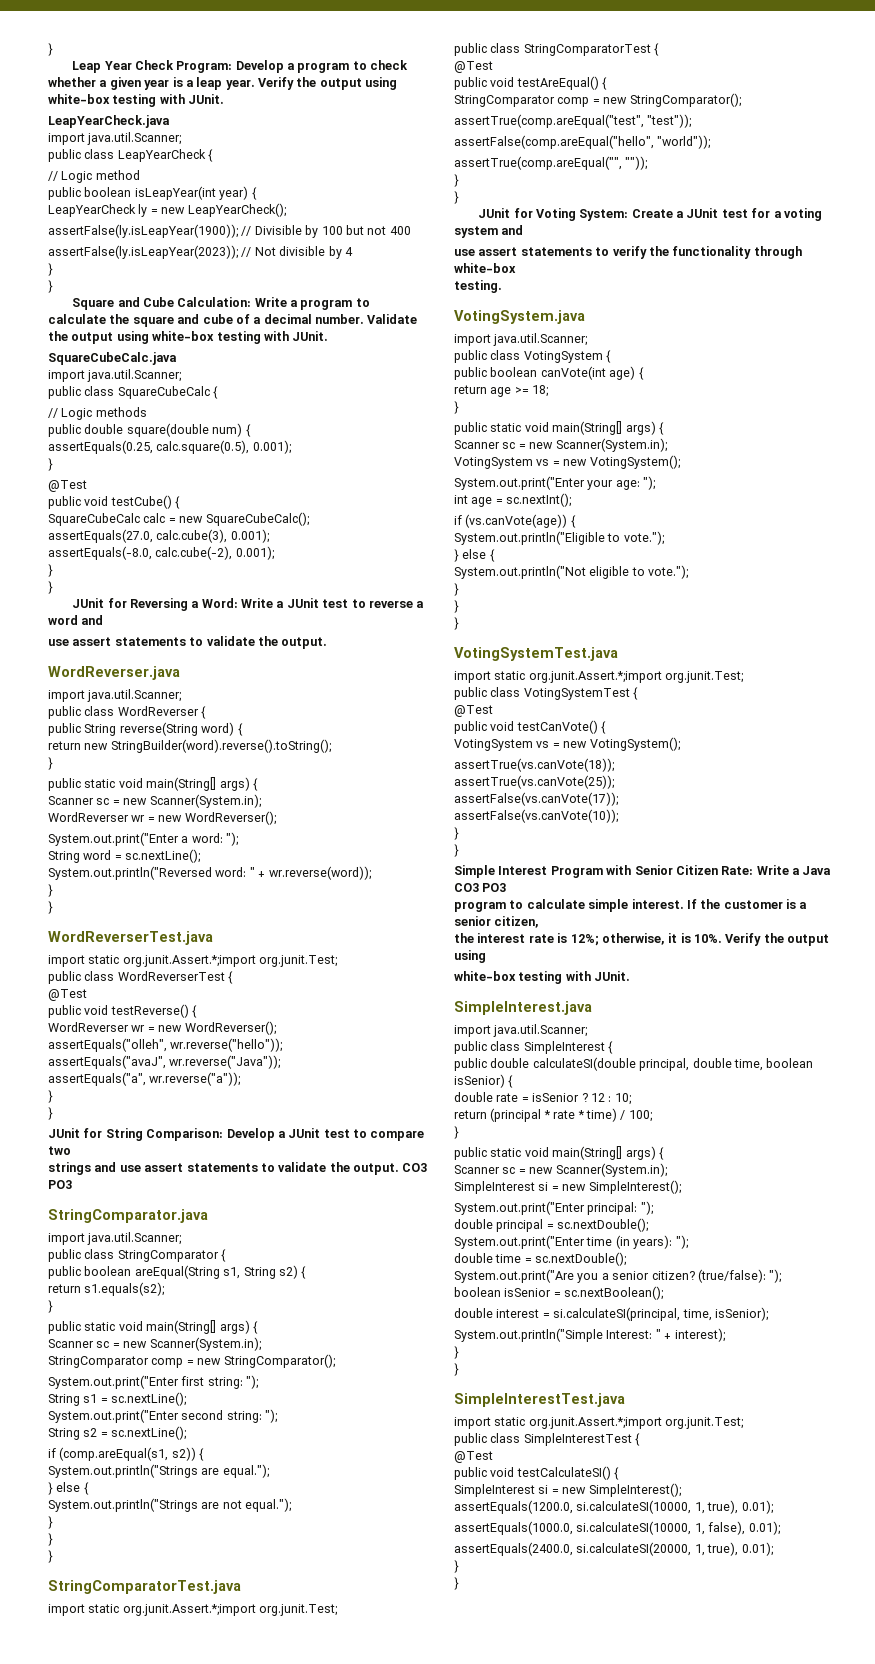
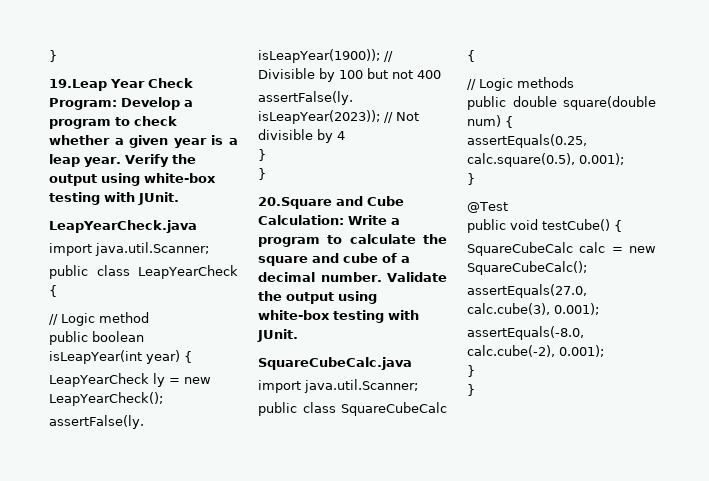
[48,43,53,56] [72,61,102,73] } // Leap -> [49,50,57,62] [49,79,107,91] } // 19.Leap
[72,298,115,310] Square -> [258,197,332,209] 20.Square
[72,598,425,611] [48,615,104,625] [48,636,328,649] [48,666,180,680] [48,689,182,702] [48,706,207,719] [48,722,243,736] [48,739,331,753] [48,757,53,770] [48,777,258,791] [48,794,261,808] [48,811,276,825] [48,832,239,846] [48,849,201,863] [48,866,371,880] [48,884,53,897] [48,901,53,914] [48,931,213,945] [48,955,338,967] [48,971,234,984] [48,989,87,1001] [48,1004,198,1018] [48,1021,276,1035] [48,1038,283,1052] [48,1055,281,1069] [48,1072,241,1086] [48,1090,53,1103] [48,1107,53,1120] [48,1128,425,1141] [48,1146,71,1155] [48,1162,428,1175] [48,1180,72,1189] [48,1209,208,1223] [48,1232,182,1245] [48,1249,227,1262] [48,1265,307,1279] [48,1282,165,1296] [48,1300,53,1313] [48,1320,258,1334] [48,1337,261,1351] [48,1354,335,1368] [48,1375,259,1389] [48,1392,187,1406] [48,1409,278,1423] [48,1426,187,1440] [48,1447,205,1461] [48,1464,269,1478] [48,1482,89,1495] [48,1498,292,1512] [48,1516,53,1529] [48,1533,53,1546] [48,1550,53,1563] [48,1580,241,1594] [48,1604,338,1616] [454,43,660,56] [454,61,493,73] [454,76,608,90] [454,93,741,107] [454,114,692,128] [454,135,711,149] [454,156,648,170] [454,174,459,187] [454,191,459,204] [478,208,822,221] [454,225,524,238] [454,246,802,259] [454,263,516,273] [454,280,502,293] [454,310,585,324] [454,333,588,346] [454,350,612,363] [454,366,644,380] [454,385,549,397] [454,401,459,414] [454,421,664,435] [454,438,667,452] [454,455,680,469] [454,476,656,490] [454,493,572,507] [454,514,576,528] [454,531,664,545] [454,549,495,562] [454,565,689,579] [454,583,459,596] [454,600,459,613] [454,617,459,630] [454,647,618,661] [454,671,744,683] [454,687,639,700] [454,705,493,717] [454,720,607,734] [454,737,680,751] [454,758,614,772] [454,775,614,789] [454,792,618,806] [454,809,618,823] [454,827,459,840] [454,844,459,857] [454,865,832,878] [454,883,507,892] [454,899,808,912] [454,916,540,928] [454,933,830,946] [454,950,486,963] [454,971,631,984] [454,1001,592,1015] [454,1024,588,1037] [454,1041,614,1054] [454,1057,814,1071] [454,1074,514,1088] [454,1092,631,1105] [454,1108,652,1122] [454,1126,459,1139] [454,1146,664,1160] [454,1163,667,1177] [454,1180,681,1194] [454,1201,653,1215] [454,1218,649,1232] [454,1235,688,1249] [454,1252,627,1266] [454,1269,782,1283] [454,1286,664,1300] [454,1307,768,1321] [454,1328,725,1342] [454,1346,459,1359] [454,1363,459,1376] [454,1393,625,1407] [454,1417,744,1429] [454,1433,641,1446] [454,1451,493,1463] [454,1466,620,1480] [454,1483,681,1497] [454,1500,773,1514] [454,1521,780,1535] [454,1542,773,1556] [454,1560,459,1573] [454,1577,459,1590] // JUnit for Reversing a Word: Write a JUnit test to reverse a word and // use assert statements to validate the output. // WordReverser.java // import java.util.Scanner; // public class WordReverser { // public String reverse(String word) { // return new StringBuilder(word).reverse().toString(); // } // public static void main(String[] args) { // Scanner sc = new Scanner(System.in); // WordReverser wr = new WordReverser(); // System.out.print("Enter a word: "); // String word = sc.nextLine(); // System.out.println("Reversed word: " + wr.reverse(word)); // } // } // WordReverserTest.java // import static org.junit.Assert.*;import org.junit.Test; // public class WordReverserTest { // @Test // public void testReverse() { // WordReverser wr = new WordReverser(); // assertEquals("olleh", wr.reverse("hello")); // assertEquals("avaJ", wr.reverse("Java")); // assertEquals("a", wr.reverse("a")); // } // } // JUnit for String Comparison: Develop a JUnit test to compare two // strings and use assert statements to validate the output. CO3 PO3 // StringComparator.java // import java.util.Scanner; // public class StringComparator { // public boolean areEqual(String s1, String s2) { // return s1.equals(s2); // } // public static void main(String[] args) { // Scanner sc = new Scanner(System.in); // StringComparator comp = new StringComparator(); // System.out.print("Enter first string: "); // String s1 = sc.nextLine(); // System.out.print("Enter second string: "); // String s2 = sc.nextLine(); // if (comp.areEqual(s1, s2)) { // System.out.println("Strings are equal."); // } else { // System.out.println("Strings are not equal."); // } // } // } // StringComparatorTest.java // import static org.junit.Assert.*;import org.junit.Test; // public class StringComparatorTest { // @Test // public void testAreEqual() { // StringComparator comp = new StringComparator(); // assertTrue(comp.areEqual("test", "test")); // assertFalse(comp.areEqual("hello", "world")); // assertTrue(comp.areEqual("", "")); // } // } // JUnit for Voting System: Create a JUnit test for a voting system and // use assert statements to verify the functionality through white-box // testing. // VotingSystem.java // import java.util.Scanner; // public class VotingSystem { // public boolean canVote(int age) { // return age >= 18; // } // public static void main(String[] args) { // Scanner sc = new Scanner(System.in); // VotingSystem vs = new VotingSystem(); // System.out.print("Enter your age: "); // int age = sc.nextInt(); // if (vs.canVote(age)) { // System.out.println("Eligible to vote."); // } else { // System.out.println("Not eligible to vote."); // } // } // } // VotingSystemTest.java // import static org.junit.Assert.*;import org.junit.Test; // public class VotingSystemTest { // @Test // public void testCanVote() { // VotingSystem vs = new VotingSystem(); // assertTrue(vs.canVote(18)); // assertTrue(vs.canVote(25)); // assertFalse(vs.canVote(17)); // assertFalse(vs.canVote(10)); // } // } // Simple Interest Program with Senior Citizen Rate: Write a Java CO3 PO3 // program to calculate simple interest. If the customer is a senior citizen, // the interest rate is 12%; otherwise, it is 10%. Verify the output using // white-box testing with JUnit. // SimpleInterest.java // import java.util.Scanner; // public class SimpleInterest { // public double calculateSI(double principal, double time, boolean isSenior) { // double rate = isSenior ? 12 : 10; // return (principal * rate * time) / 100; // } // public static void main(String[] args) { // Scanner sc = new Scanner(System.in); // SimpleInterest si = new SimpleInterest(); // System.out.print("Enter principal: "); // double principal = sc.nextDouble(); // System.out.print("Enter time (in years): "); // double time = sc.nextDouble(); // System.out.print("Are you a senior citizen? (true/false): "); // boolean isSenior = sc.nextBoolean(); // double interest = si.calculateSI(principal, time, isSenior); // System.out.println("Simple Interest: " + interest); // } // } // SimpleInterestTest.java // import static org.junit.Assert.*;import org.junit.Test; // public class SimpleInterestTest { // @Test // public void testCalculateSI() { // SimpleInterest si = new SimpleInterest(); // assertEquals(1200.0, si.calculateSI(10000, 1, true), 0.01); // assertEquals(1000.0, si.calculateSI(10000, 1, false), 0.01); // assertEquals(2400.0, si.calculateSI(20000, 1, true), 0.01); // } // } -> (475, 390) none

